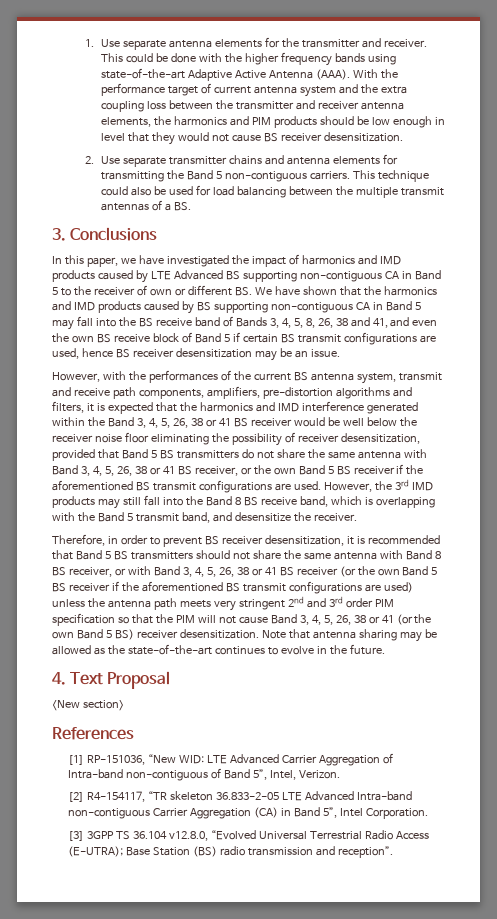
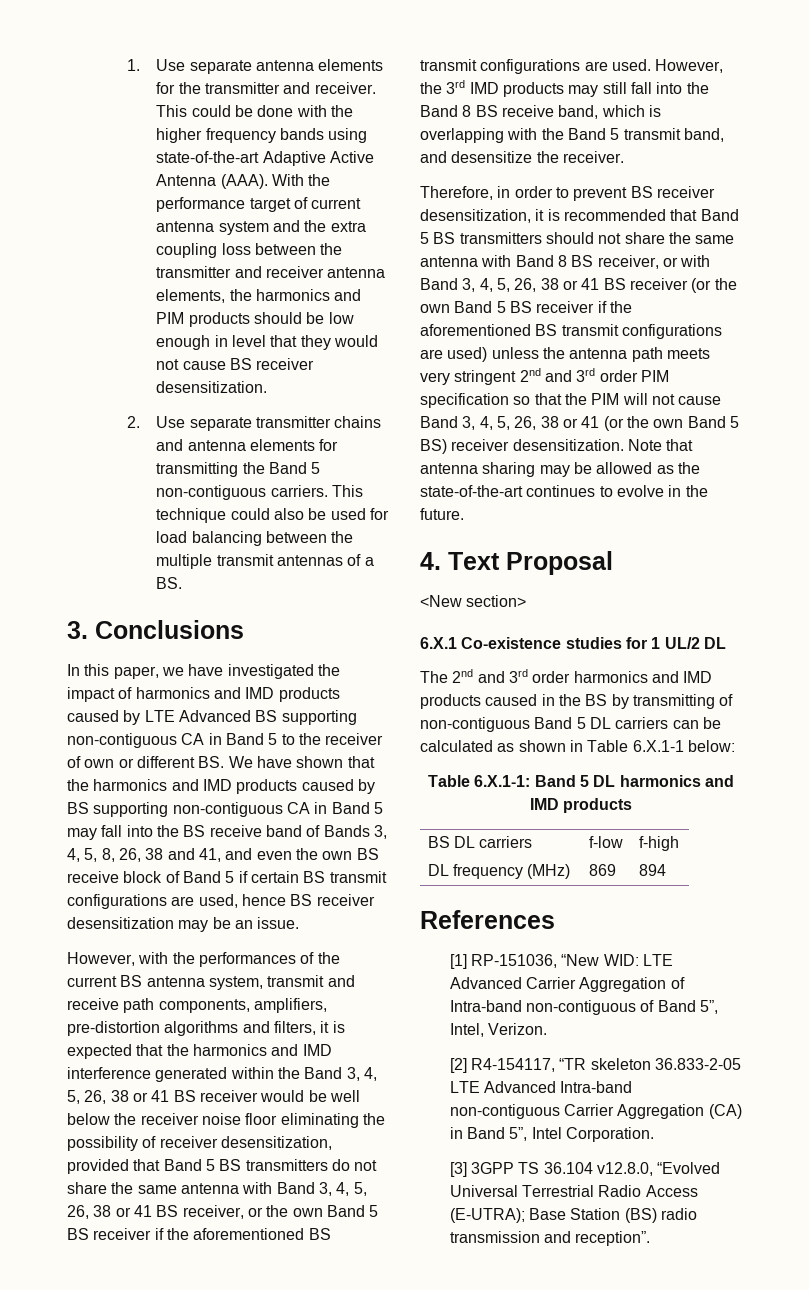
(124, 705) none -> [420,637,726,649] [420,669,713,683] [420,694,734,709] [420,717,721,732] [420,740,735,752] [428,775,734,787] [529,798,633,813] [427,836,533,848] [588,836,623,848] [638,836,679,851] [427,864,571,879] [588,864,616,876] [638,864,666,876] // 6.X.1 Co-existence studies for 1 UL/2 DL // The 2nd and 3rd order harmonics and IMD products caused in the BS by transmitting of non-contiguous Band 5 DL carriers can be calculated as shown in Table 6.X.1-1 below: // Table 6.X.1-1: Band 5 DL harmonics and IMD products // BS DL carriers | f-low | f-high // DL frequency (MHz) | 869 | 894

